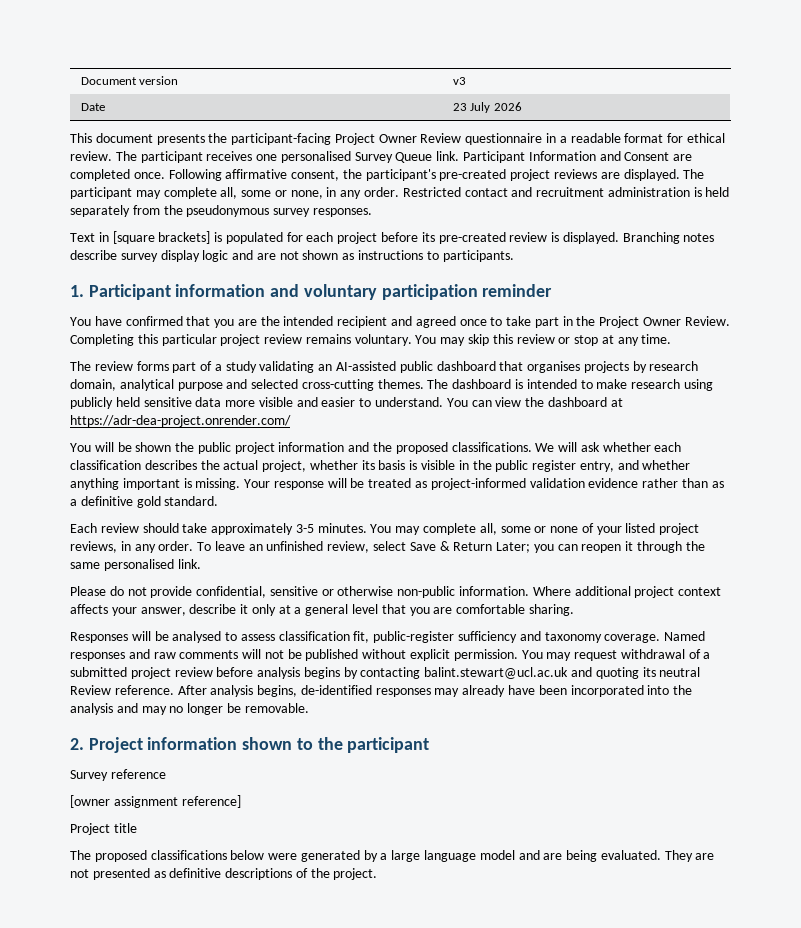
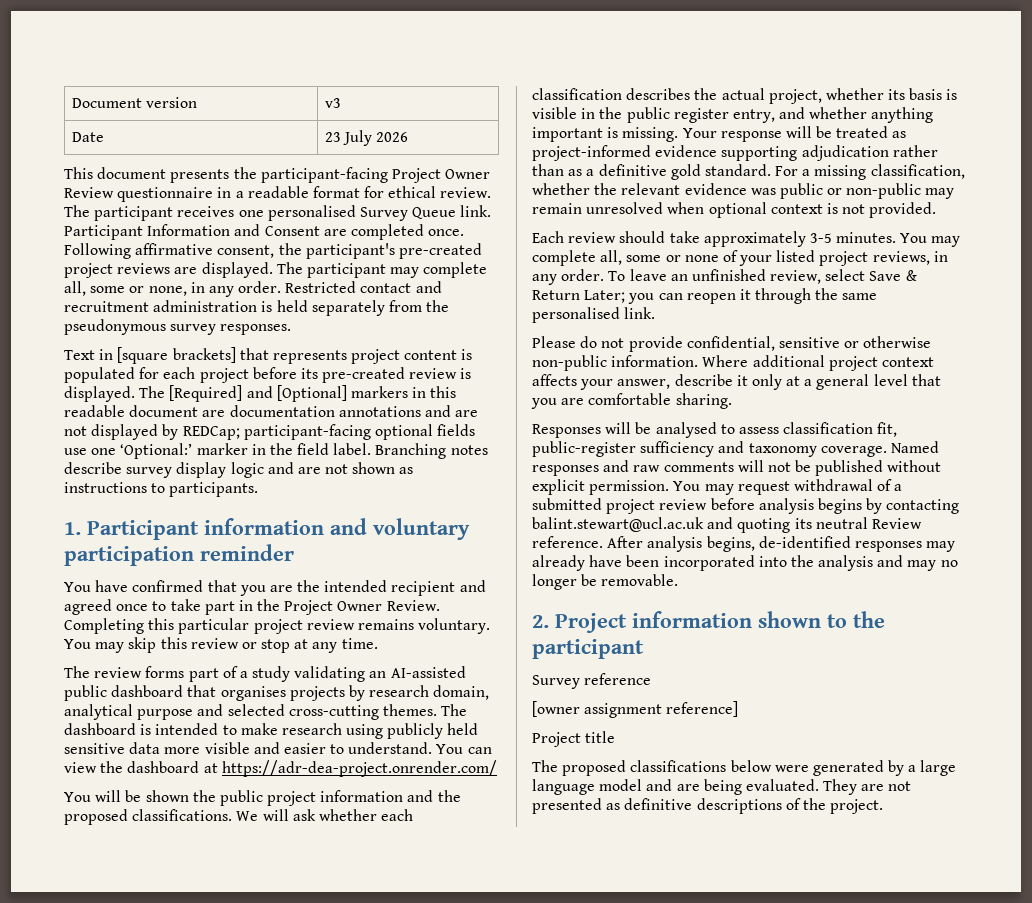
(211, 237) none -> [239,348,458,364] that represents project content
(619, 238) none -> [139,385,457,402] [64,405,479,417] [64,424,476,440] [64,443,372,459] The [Required] and [Optional] markers in this readable document are documentation annotations and are not displayed by REDCap; participant-facing optional fields use one ‘Optional:’ marker in the field label.
[529,478,639,488] validation evidence -> [655,145,889,161] evidence supporting adjudication
(219, 501) none -> [775,164,965,180] [532,183,955,199] [532,202,937,218] For a missing classification, whether the relevant evidence was public or non-public may remain unresolved when optional context is not provided.

